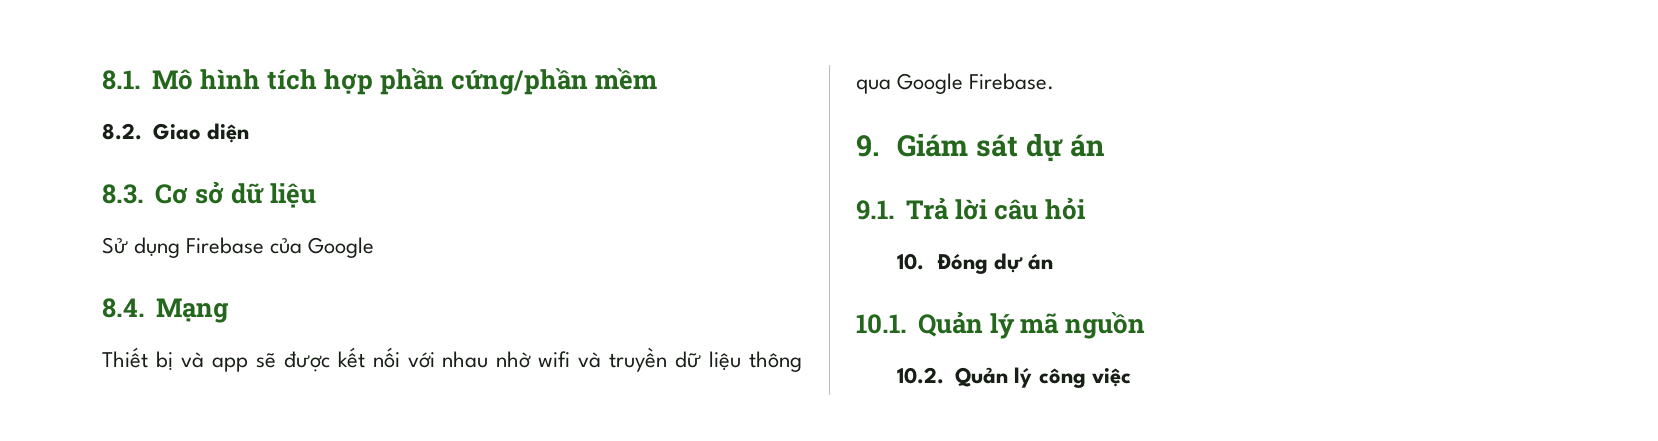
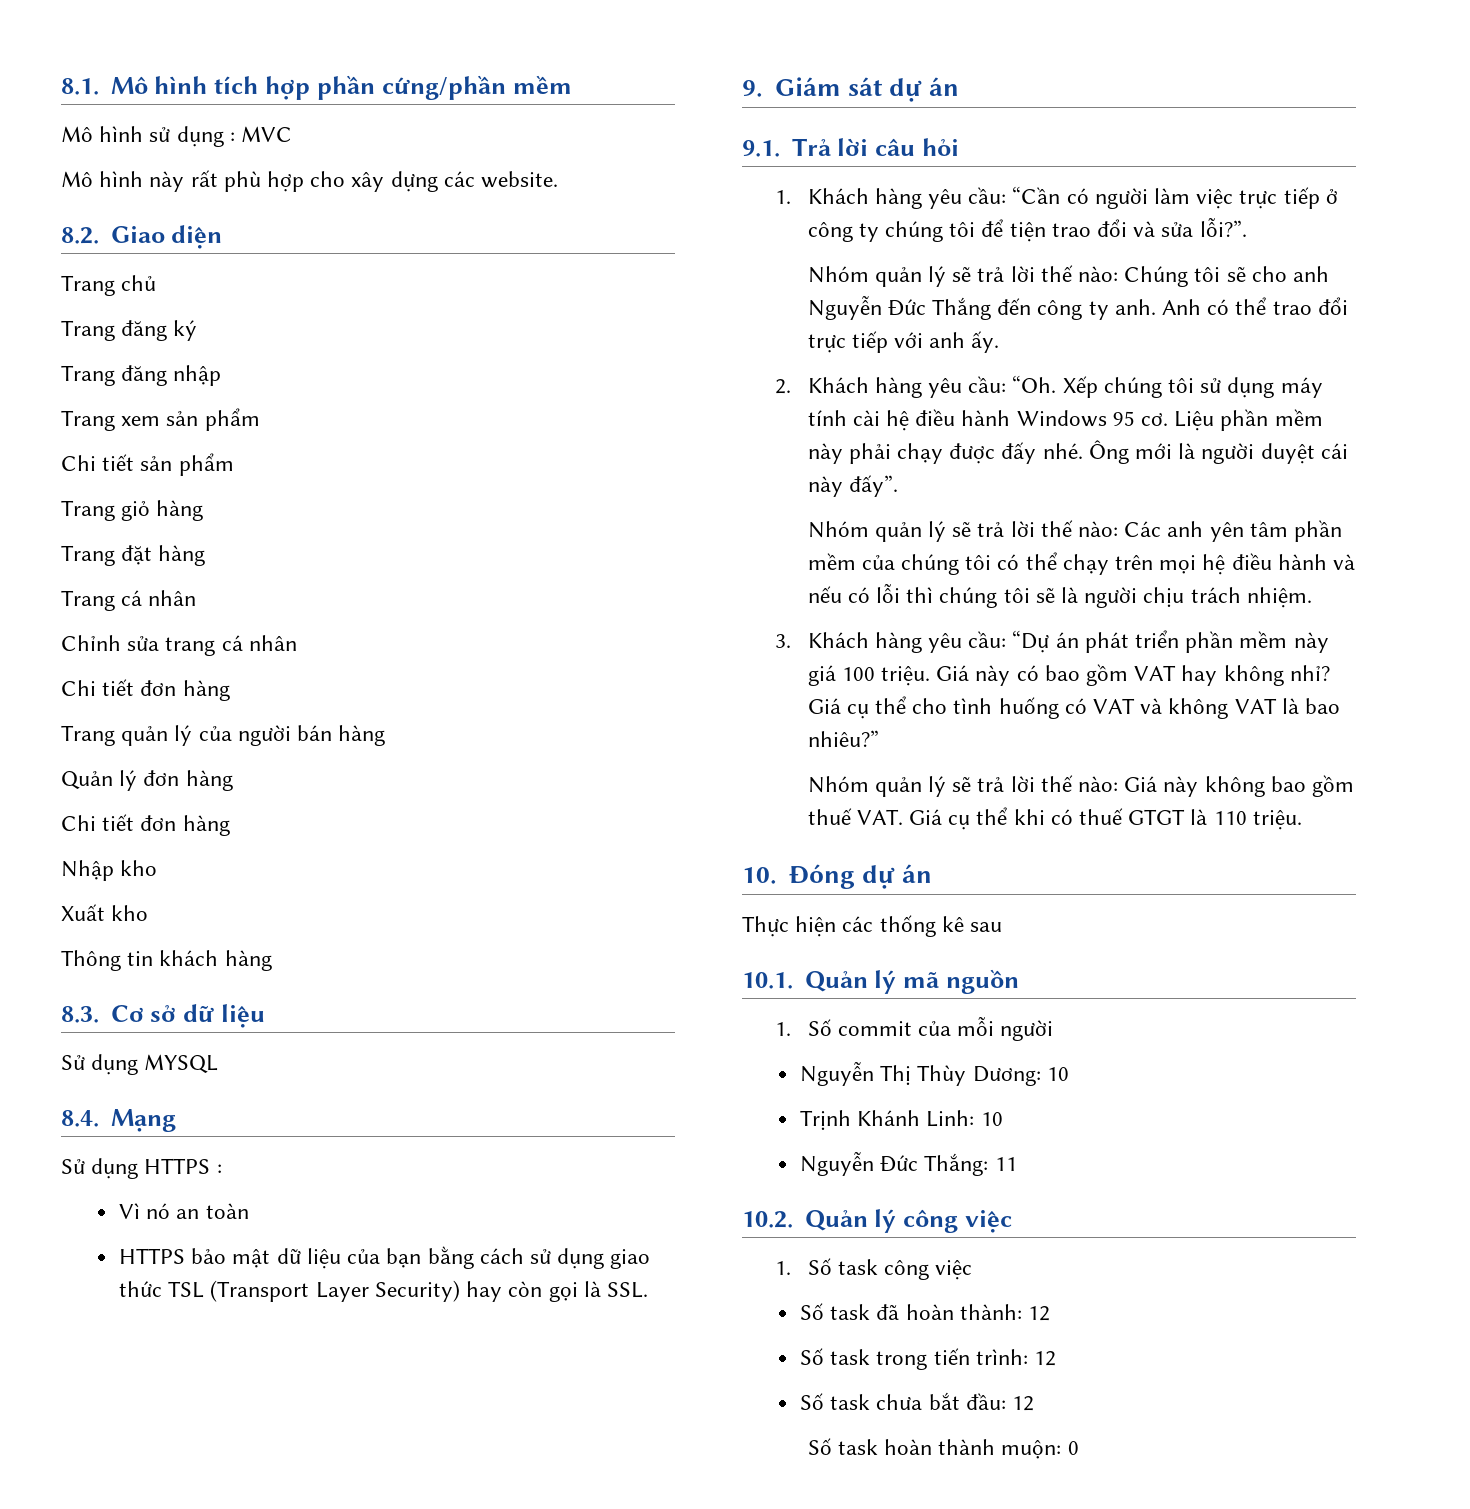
[102,123,250,143] 8.2. Giao diện -> [61,126,293,147] [61,170,559,192] [61,225,223,249] [61,275,157,296] [61,320,198,341] [61,365,222,386] [61,408,260,431] [61,453,234,476] [61,500,204,521] [61,545,206,566] [61,590,197,611] [61,635,297,656] [61,679,230,701] [61,725,386,746] [61,770,233,791] [61,814,230,836] [61,860,158,881] [61,904,149,921] [61,950,272,971] Mô hình sử dụng : MVC // Mô hình này rất phù hợp cho xây dựng các website. // 8.2. Giao diện // Trang chủ // Trang đăng ký // Trang đăng nhập // Trang xem sản phẩm // Chi tiết sản phẩm // Trang giỏ hàng // Trang đặt hàng // Trang cá nhân // Chỉnh sửa trang cá nhân // Chi tiết đơn hàng // Trang quản lý của người bán hàng // Quản lý đơn hàng // Chi tiết đơn hàng // Nhập kho // Xuất kho // Thông tin khách hàng
[186,237,375,258] Firebase của Google -> [144,1054,219,1073] MYSQL
[102,347,802,372] [856,73,1055,94] Thiết bị và app sẽ được kết nối với nhau nhờ wifi và truyền dữ liệu thông qua Google Firebase. -> [61,1158,222,1179] [119,1203,249,1219] [119,1246,651,1269] [119,1280,648,1302] Sử dụng HTTPS : // Vì nó an toàn // HTTPS bảo mật dữ liệu của bạn bằng cách sử dụng giao thức TSL (Transport Layer Security) hay còn gọi là SSL.
[897,253,1054,274] 10. Đóng dự án -> [774,186,1338,209] [807,217,1247,242] [807,265,1330,287] [807,295,1348,320] [807,331,1000,353] [774,375,1323,398] [807,409,1323,431] [807,440,1348,464] [807,475,898,497] [807,520,1343,542] [807,552,1356,575] [807,583,1312,608] [774,630,1329,653] [807,664,1330,686] [807,696,1341,719] [807,730,879,747] [807,775,1355,797] [807,807,1302,830] [742,864,932,889] [742,915,1003,937] 1. Khách hàng yêu cầu: “Cần có người làm việc trực tiếp ở công ty chúng tôi để tiện trao đổi và sửa lỗi?”. // Nhóm quản lý sẽ trả lời thế nào: Chúng tôi sẽ cho anh Nguyễn Đức Thắng đến công ty anh. Anh có thể trao đổi trực tiếp với anh ấy. // 2. Khách hàng yêu cầu: “Oh. Xếp chúng tôi sử dụng máy tính cài hệ điều hành Windows 95 cơ. Liệu phần mềm này phải chạy được đấy nhé. Ông mới là người duyệt cái này đấy”. // Nhóm quản lý sẽ trả lời thế nào: Các anh yên tâm phần mềm của chúng tôi có thể chạy trên mọi hệ điều hành và nếu có lỗi thì chúng tôi sẽ là người chịu trách nhiệm. // 3. Khách hàng yêu cầu: “Dự án phát triển phần mềm này giá 100 triệu. Giá này có bao gồm VAT hay không nhỉ? Giá cụ thể cho tình huống có VAT và không VAT là bao nhiêu?” // Nhóm quản lý sẽ trả lời thế nào: Giá này không bao gồm thuế VAT. Giá cụ thể khi có thuế GTGT là 110 triệu. // 10. Đóng dự án // Thực hiện các thống kê sau
[897,367,1131,388] 10.2. Quản lý công việc -> [774,1016,1054,1041] [800,1061,1069,1086] [800,1110,1003,1130] [800,1151,1017,1176] [742,1209,1013,1233] [774,1258,973,1280] [800,1303,1051,1321] [800,1348,1057,1370] [800,1392,1035,1411] [807,1438,1079,1459] 1. Số commit của mỗi người // Nguyễn Thị Thùy Dương: 10 // Trịnh Khánh Linh: 10 // Nguyễn Đức Thắng: 11 // 10.2. Quản lý công việc // 1. Số task công việc // Số task đã hoàn thành: 12 // Số task trong tiến trình: 12 // Số task chưa bắt đầu: 12 // Số task hoàn thành muộn: 0

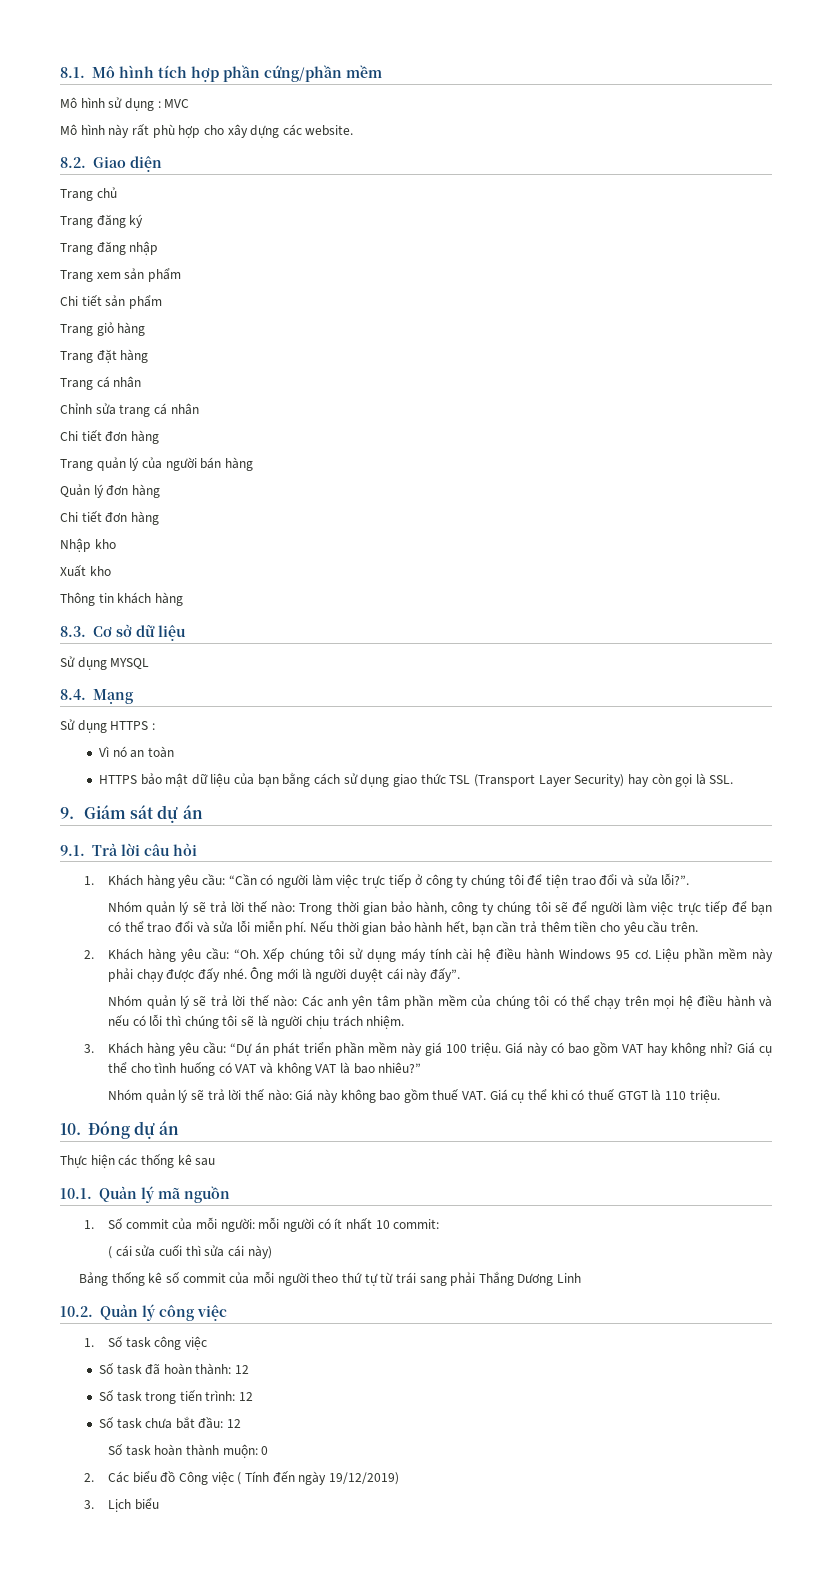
[1124,266,1330,287] [807,295,1348,320] [807,331,1000,353] Chúng tôi sẽ cho anh Nguyễn Đức Thắng đến công ty anh. Anh có thể trao đổi trực tiếp với anh ấy. -> [299,901,772,915] [108,920,698,935] Trong thời gian bảo hành, công ty chúng tôi sẽ để người làm việc trực tiếp để bạn có thể trao đổi và sửa lỗi miễn phí. Nếu thời gian bảo hành hết, bạn cần trả thêm tiền cho yêu cầu trên.
[1000,1020,1054,1041] [800,1061,1069,1086] [800,1110,1003,1130] [800,1151,1017,1176] người // Nguyễn Thị Thùy Dương: 10 // Trịnh Khánh Linh: 10 // Nguyễn Đức Thắng: 11 -> [220,1217,440,1232] [108,1245,272,1259] [79,1271,582,1286] người: mỗi người có ít nhất 10 commit: // ( cái sửa cuối thì sửa cái này) // Bảng thống kê số commit của mỗi người theo thứ tự từ trái sang phải Thắng Dương Linh
(1079, 1448) none -> [84,1471,399,1485] [84,1498,159,1512] // 2. Các biểu đồ Công việc ( Tính đến ngày 19/12/2019) // 3. Lịch biểu

